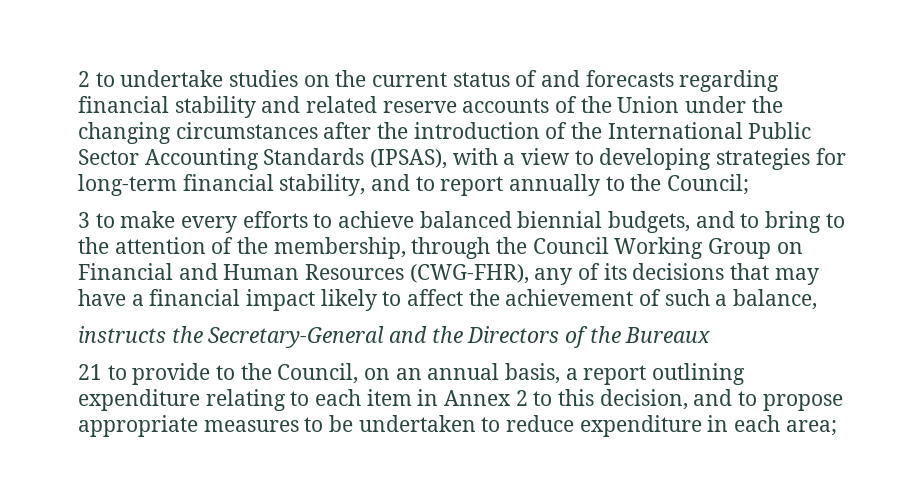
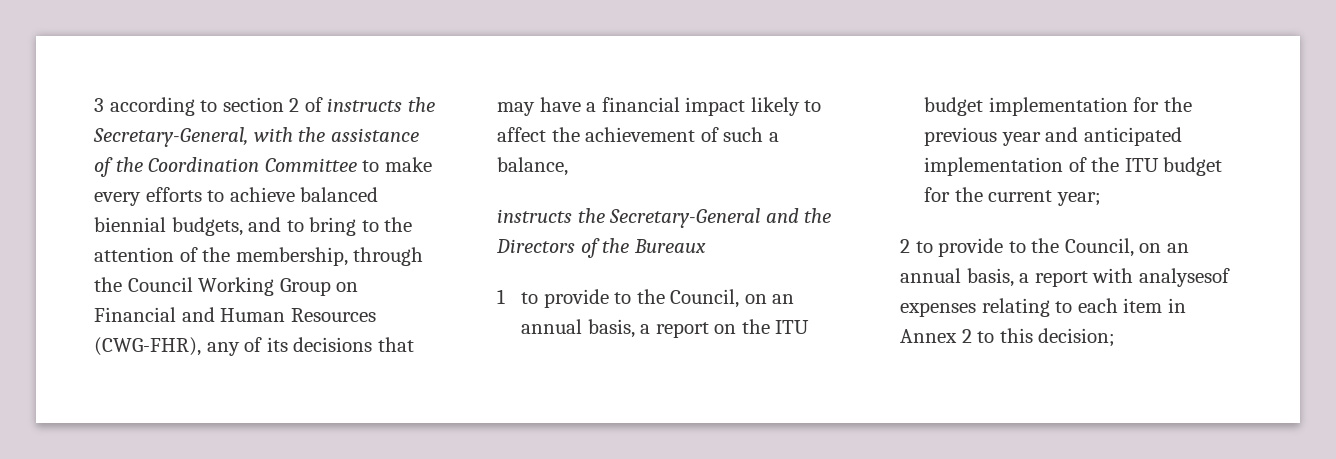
[78,70,780,92] [78,96,783,118] [78,122,812,144] [78,148,846,170] [78,174,750,196] [78,212,90,228] 2 to undertake studies on the current status of and forecasts regarding financial stability and related reserve accounts of the Union under the changing circumstances after the introduction of the International Public Sector Accounting Standards (IPSAS), with a view to developing strategies for long-term financial stability, and to report annually to the Council; // 3 -> [94,97,435,116] [93,127,419,147] [94,157,357,177] 3 according to section 2 of instructs the Secretary-General, with the assistance of the Coordination Committee
[78,364,102,380] 21 -> [497,289,505,304] 1
[652,363,746,385] [78,389,200,411] outlining expenditure -> [714,319,810,334] [924,97,1192,116] [924,127,1182,146] [924,157,1223,176] [924,187,1101,206] [900,238,1189,257] [900,268,1230,287] [900,302,976,317] on the ITU budget implementation for the previous year and anticipated implementation of the ITU budget for the current year; // 2 to provide to the Council, on an annual basis, a report with analysesof expenses
[599,389,843,411] [78,415,837,437] decision, and to propose appropriate measures to be undertaken to reduce expenditure in each area; -> [1038,328,1116,347] decision;

